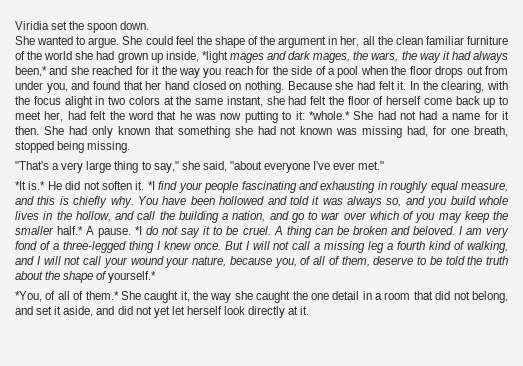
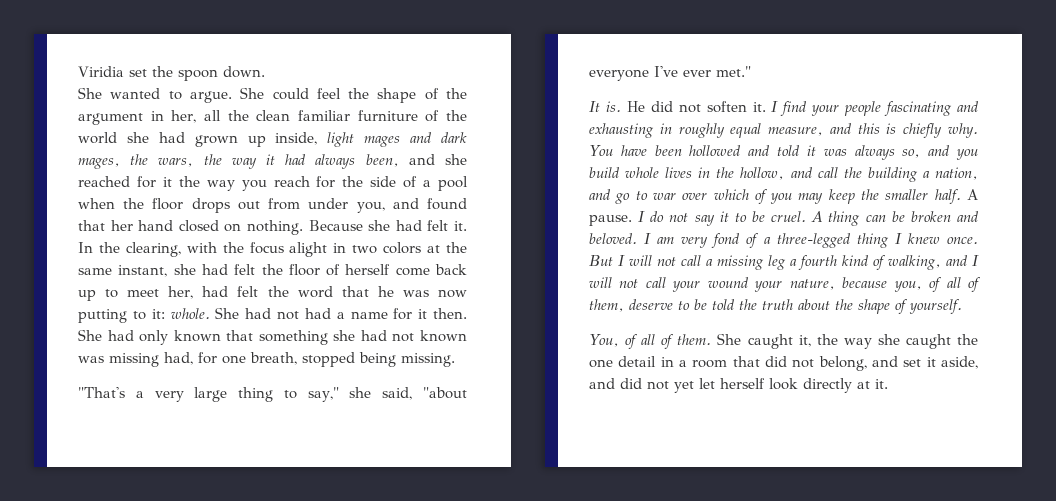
[201,51,228,63] *light -> [327,132,355,147] light
[15,66,47,77] been,* -> [365,154,399,167] been,
[308,111,350,120] *whole.* -> [170,308,210,319] whole.
[15,181,46,190] *It is.* -> [589,101,621,112] It is.
[147,181,155,190] *I -> [771,101,779,112] I
[57,226,84,235] half.* -> [934,189,961,204] half.
[135,226,143,235] *I -> [638,211,646,222] I
[108,271,157,283] [15,291,119,302] yourself.* // *You, of all of them.* -> [909,299,962,314] [589,334,712,349] yourself. // You, of all of them.

